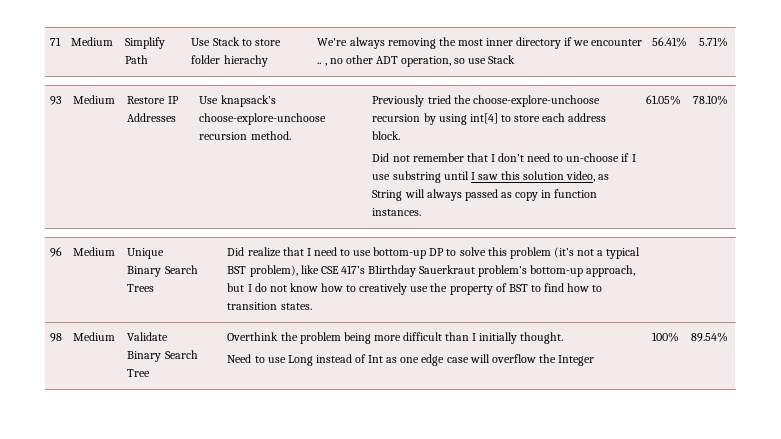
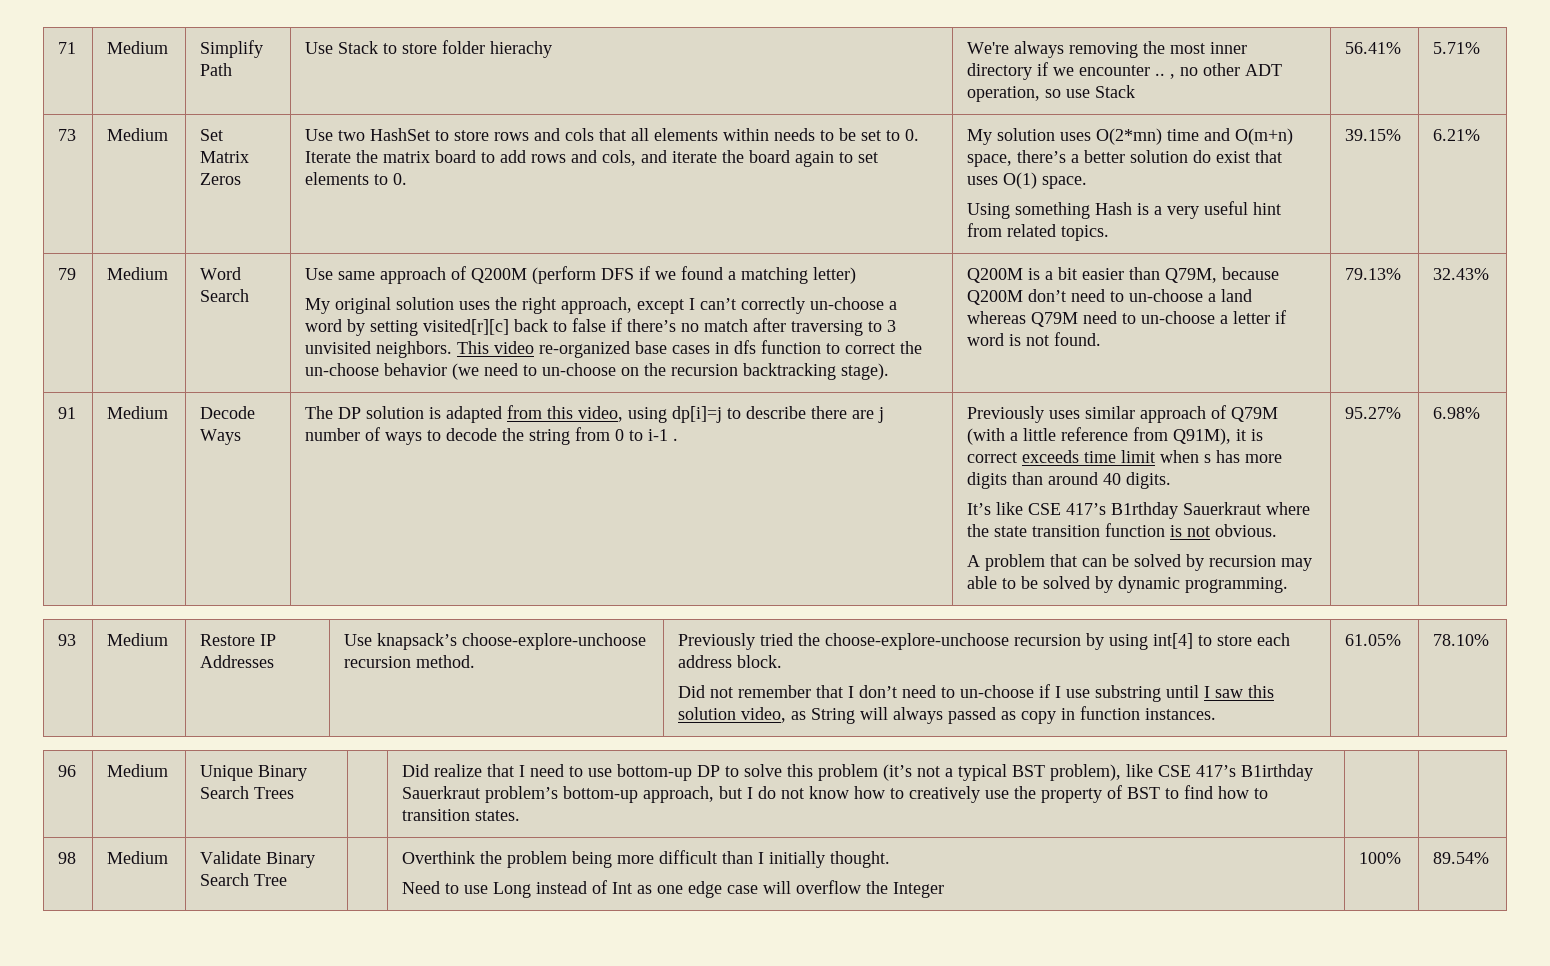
(729, 42) none -> [58,129,77,141] [107,128,169,141] [200,129,224,141] [200,151,250,163] [200,173,242,185] [305,128,920,141] [305,150,879,167] [305,172,408,185] [967,128,1294,145] [967,150,1283,167] [967,172,1088,189] [967,201,1282,219] [967,223,1110,241] [1345,129,1402,141] [1433,129,1481,141] [58,268,77,280] [107,267,169,280] [200,267,242,280] [200,289,250,302] [305,266,857,284] [305,297,898,314] [305,318,897,336] [305,340,923,358] [305,363,890,380] [967,267,1280,283] [967,289,1253,305] [967,310,1287,327] [967,332,1102,346] [1345,268,1402,280] [1433,268,1490,280] [58,407,77,419] [107,406,169,419] [200,406,256,419] [200,429,242,445] [305,405,885,423] [305,427,679,445] [967,405,1279,423] [967,427,1264,445] [967,450,1283,463] [967,472,1172,489] [967,502,1311,519] [967,523,1278,537] [967,554,1313,571] [967,576,1289,593] [1345,407,1402,419] [1433,407,1481,419] // 73 | Medium | Set Matrix Zeros | Use two HashSet to store rows and cols that all elements within needs to be set to 0. Iterate the matrix board to add rows and cols, and iterate the board again to set elements to 0. | My solution uses O(2*mn) time and O(m+n) space, there’s a better solution do exist that uses O(1) space. // Using something Hash is a very useful hint from related topics. | 39.15% | 6.21% // 79 | Medium | Word Search | Use same approach of Q200M (perform DFS if we found a matching letter) // My original solution uses the right approach, except I can’t correctly un-choose a word by setting visited[r][c] back to false if there’s no match after traversing to 3 unvisited neighbors. This video re-organized base cases in dfs function to correct the un-choose behavior (we need to un-choose on the recursion backtracking stage). | Q200M is a bit easier than Q79M, because Q200M don’t need to un-choose a land whereas Q79M need to un-choose a letter if word is not found. | 79.13% | 32.43% // 91 | Medium | Decode Ways | The DP solution is adapted from this video, using dp[i]=j to describe there are j number of ways to decode the string from 0 to i-1 . | Previously uses similar approach of Q79M (with a little reference from Q91M), it is correct exceeds time limit when s has more digits than around 40 digits. // It’s like CSE 417’s B1rthday Sauerkraut where the state transition function is not obvious. // A problem that can be solved by recursion may able to be solved by dynamic programming. | 95.27% | 6.98%

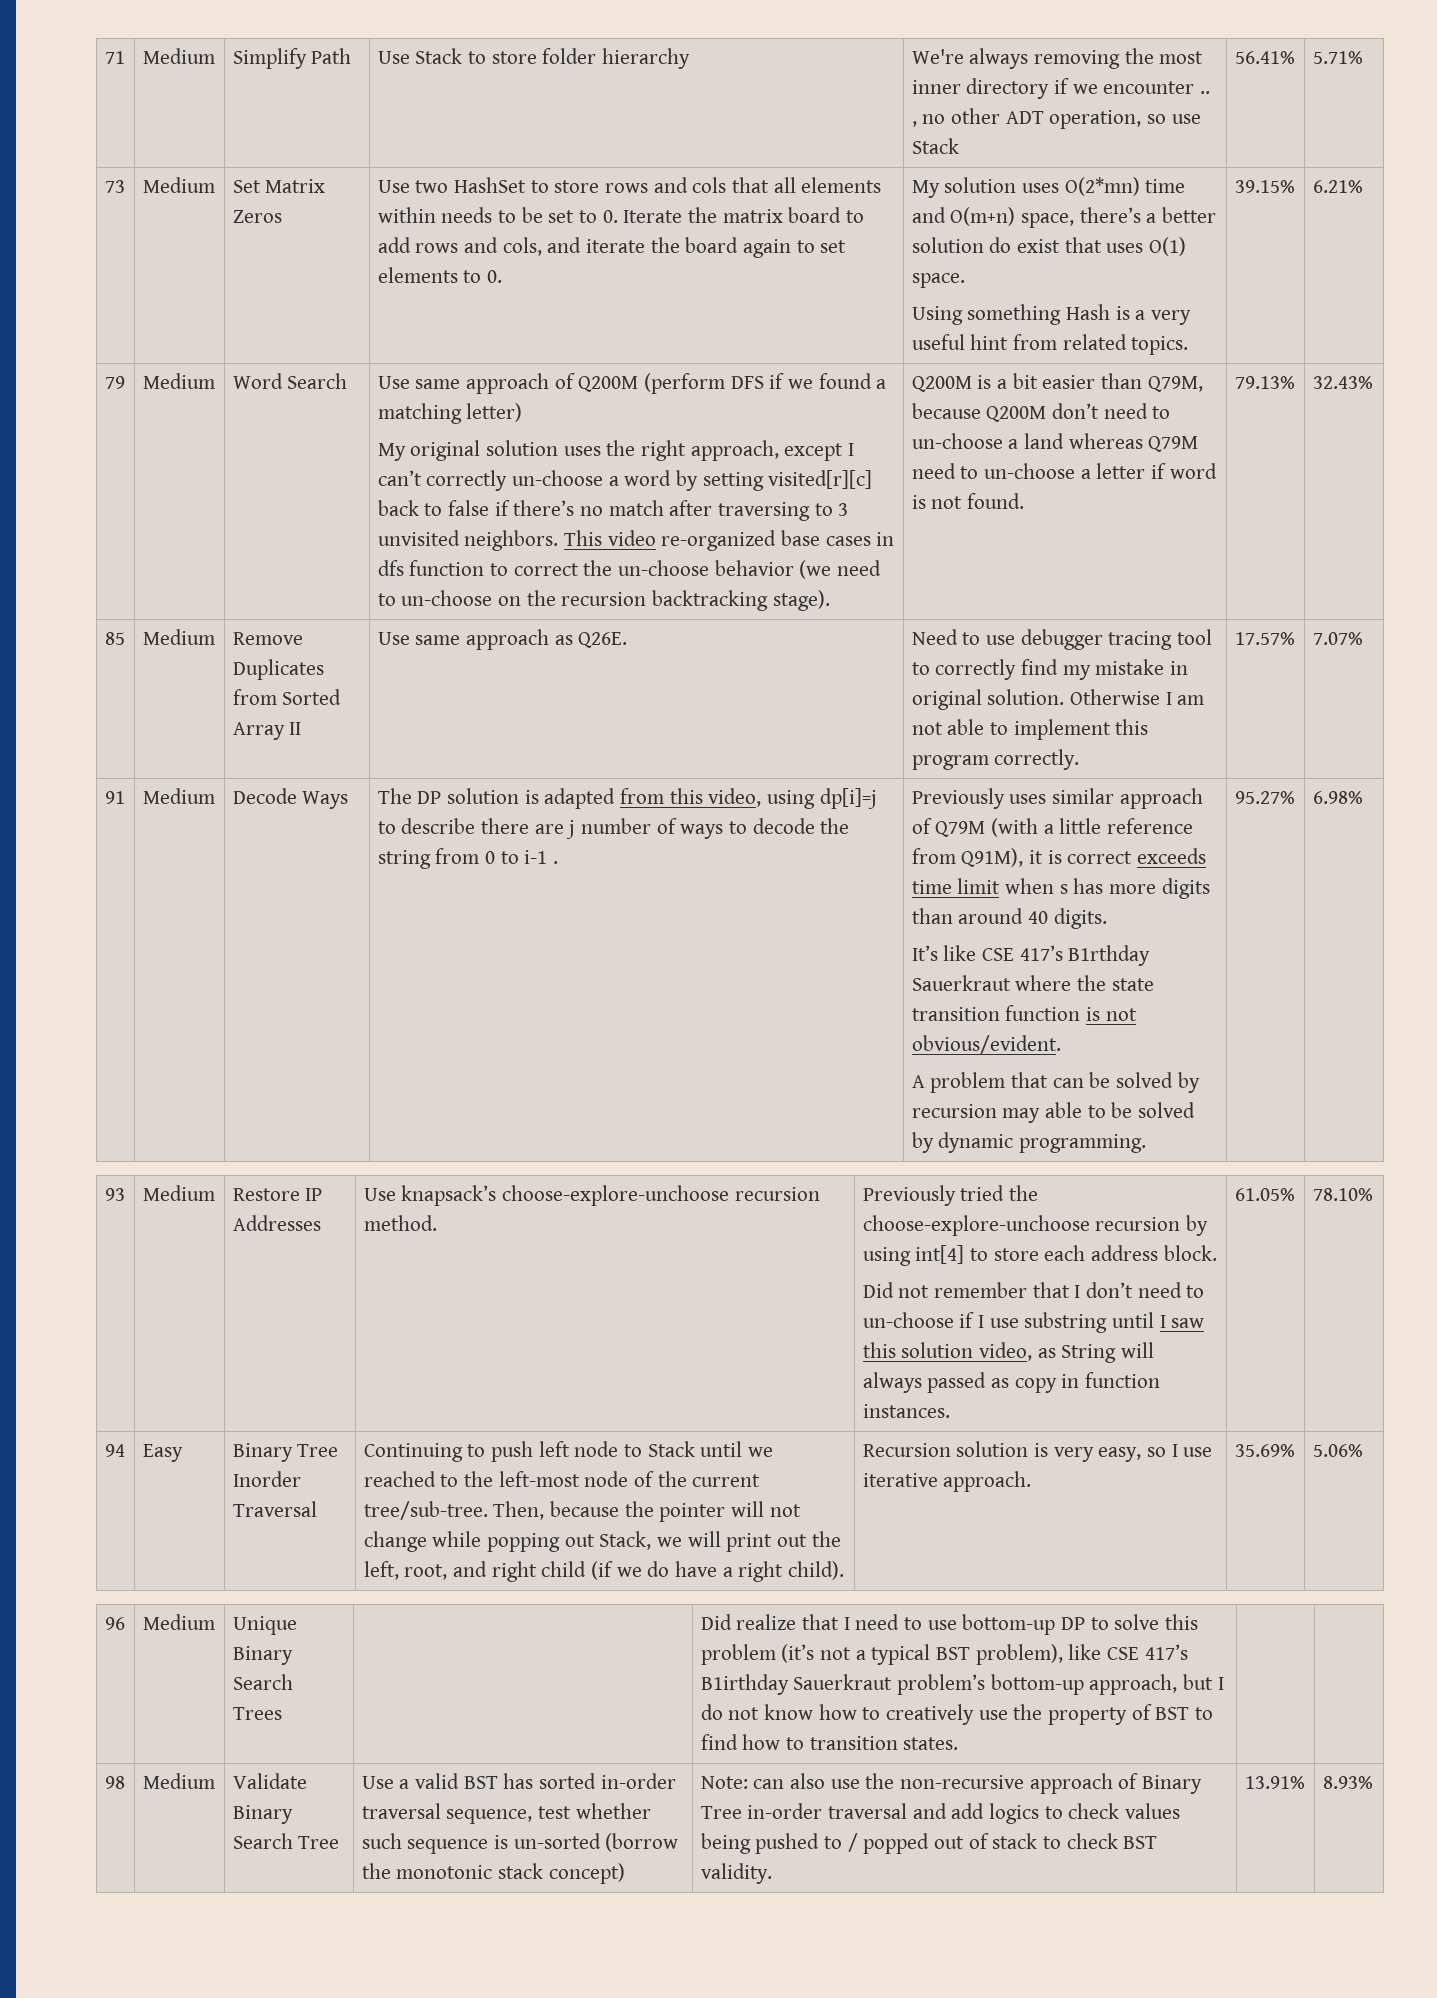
[490,41,553,58] hierachy -> [602,48,691,69] hierarchy
(1490, 274) none -> [104,632,125,645] [142,629,215,645] [232,632,303,645] [232,659,324,680] [232,689,342,705] [232,722,302,740] [377,629,628,650] [911,629,1213,650] [911,659,1189,680] [911,689,1205,710] [911,719,1149,740] [911,749,1080,770] [1234,632,1295,645] [1312,632,1363,645] // 85 | Medium | Remove Duplicates from Sorted Array II | Use same approach as Q26E. | Need to use debugger tracing tool to correctly find my mistake in original solution. Otherwise I am not able to implement this program correctly. | 17.57% | 7.07%
[1215,524,1278,537] obvious. -> [911,1035,1061,1054] obvious/evident.
(1490, 640) none -> [104,1444,125,1457] [142,1444,183,1462] [232,1443,339,1462] [232,1471,301,1487] [232,1501,317,1517] [363,1441,774,1462] [363,1471,761,1487] [363,1501,801,1522] [363,1531,841,1552] [363,1561,845,1582] [862,1441,1213,1462] [862,1471,1032,1492] [1234,1444,1295,1457] [1312,1444,1363,1457] // 94 | Easy | Binary Tree Inorder Traversal | Continuing to push left node to Stack until we reached to the left-most node of the current tree/sub-tree. Then, because the pointer will not change while popping out Stack, we will print out the left, root, and right child (if we do have a right child). | Recursion solution is very easy, so I use iterative approach. | 35.69% | 5.06%
[402,850,891,868] [402,880,945,898] [1359,852,1402,864] [1433,852,1490,864] | Overthink the problem being more difficult than I initially thought. // Need to use Long instead of Int as one edge case will overflow the Integer | 100% | 89.54% -> [361,1773,676,1789] [361,1803,651,1824] [361,1833,679,1854] [361,1863,625,1884] [700,1773,1203,1794] [700,1803,1181,1824] [700,1833,1158,1854] [700,1863,772,1884] [1244,1776,1305,1789] [1322,1776,1373,1789] Use a valid BST has sorted in-order traversal sequence, test whether such sequence is un-sorted (borrow the monotonic stack concept) | Note: can also use the non-recursive approach of Binary Tree in-order traversal and add logics to check values being pushed to / popped out of stack to check BST validity. | 13.91% | 8.93%

